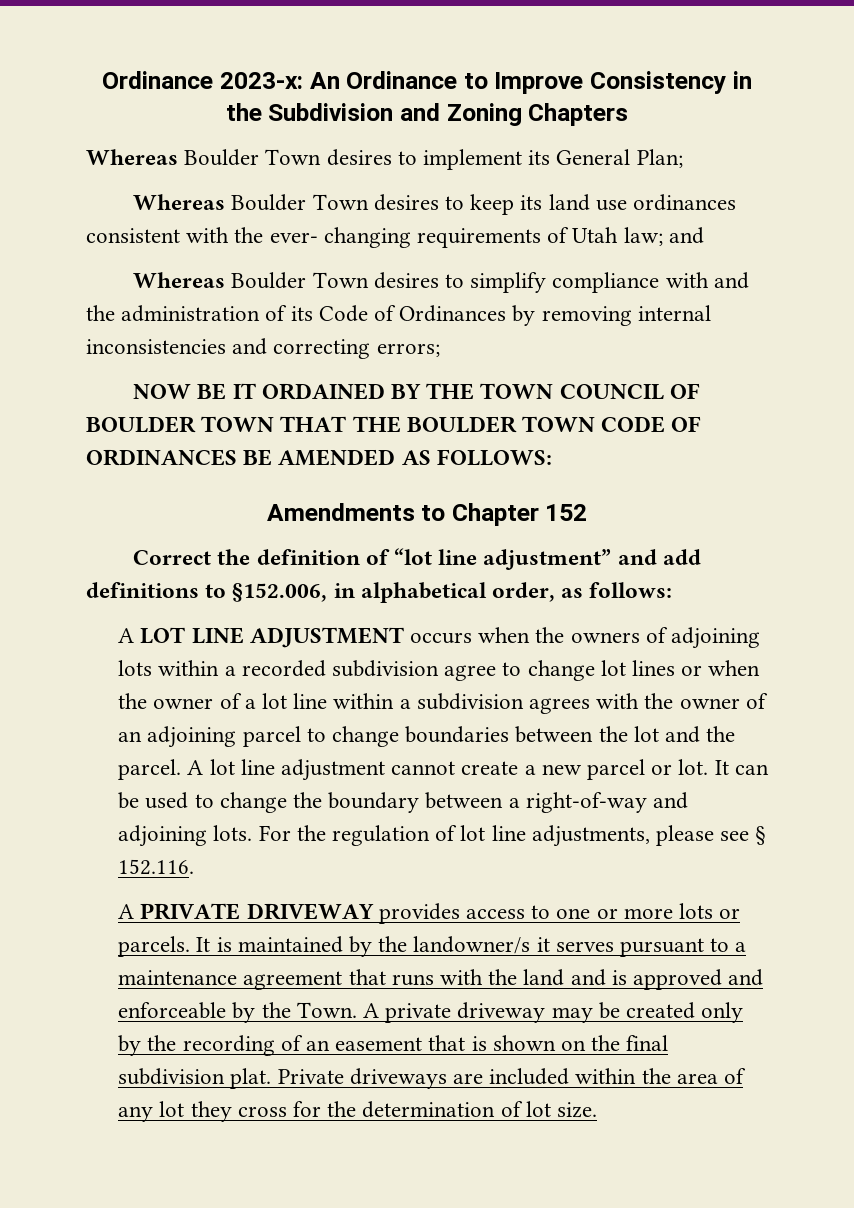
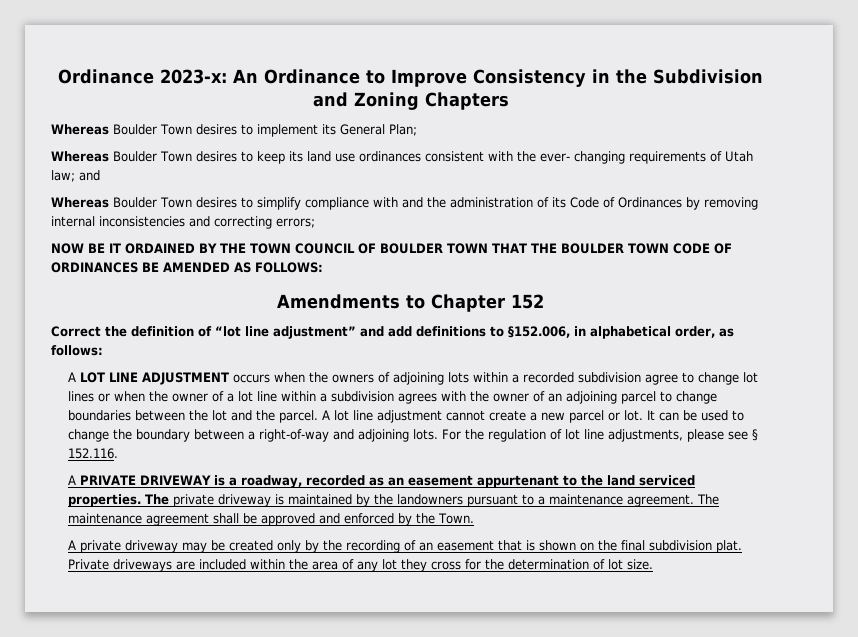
[378,903,741,924] [118,936,211,957] provides access to one or more lots or parcels. It -> [213,475,695,488] [67,494,271,507] is a roadway, recorded as an easement appurtenant to the land serviced properties. The private driveway
[413,936,614,954] landowner/s it serves -> [396,494,463,505] landowners
[243,969,627,990] agreement that runs with the land and is -> [626,494,719,507] [67,513,257,526] agreement. The maintenance agreement shall be
[118,1002,227,1019] enforceable -> [343,513,394,524] enforced
(357, 1010) none -> (474, 518) //

